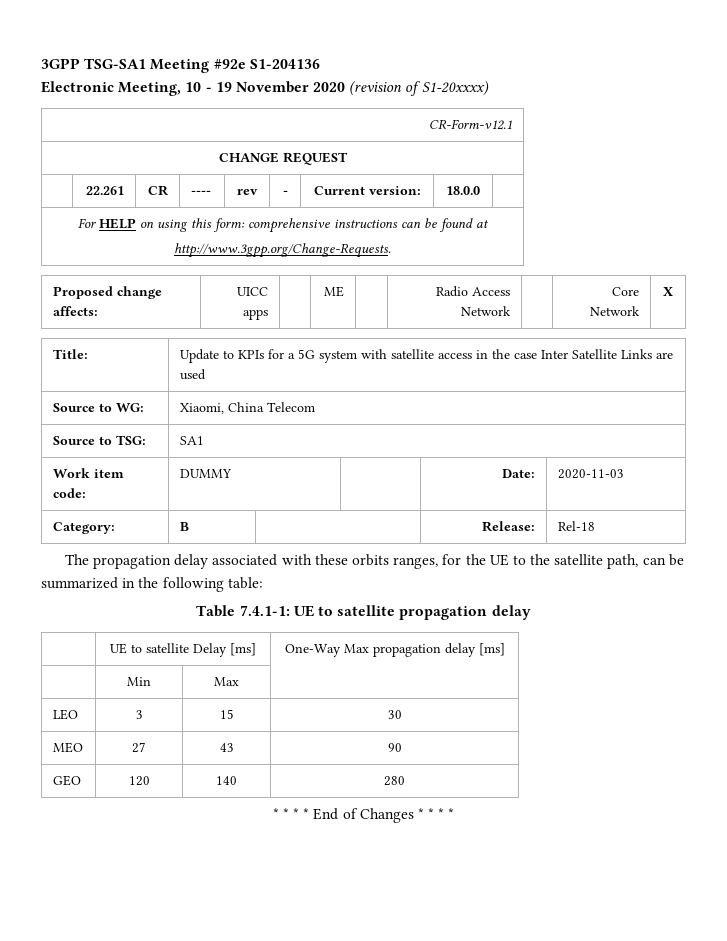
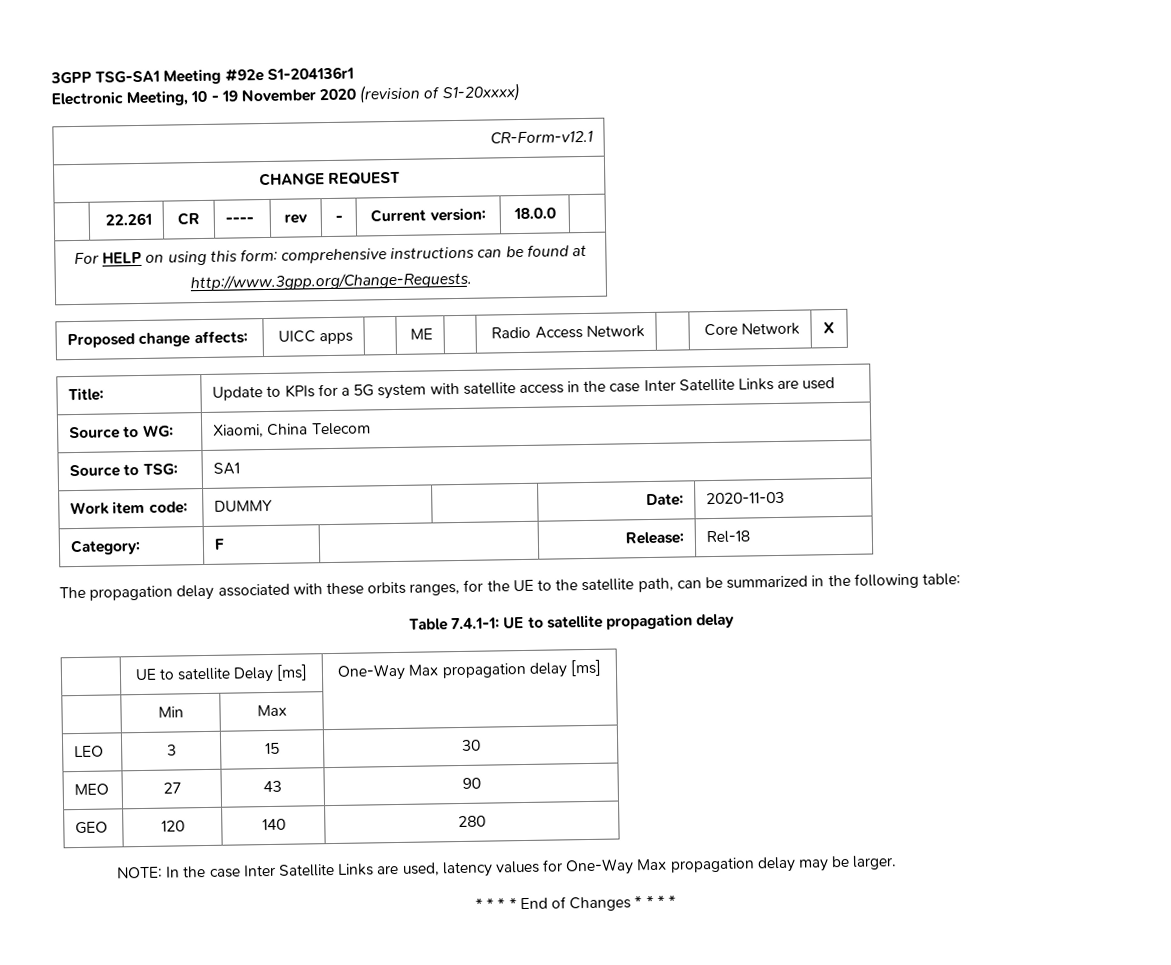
[249,59,320,69] S1-204136 -> [266,66,354,80] S1-204136r1
[179,522,189,531] B -> [214,538,226,550] F
(405, 781) none -> [116,855,898,879] // NOTE: In the case Inter Satellite Links are used, latency values for One-Way Max propagation delay may be larger.

